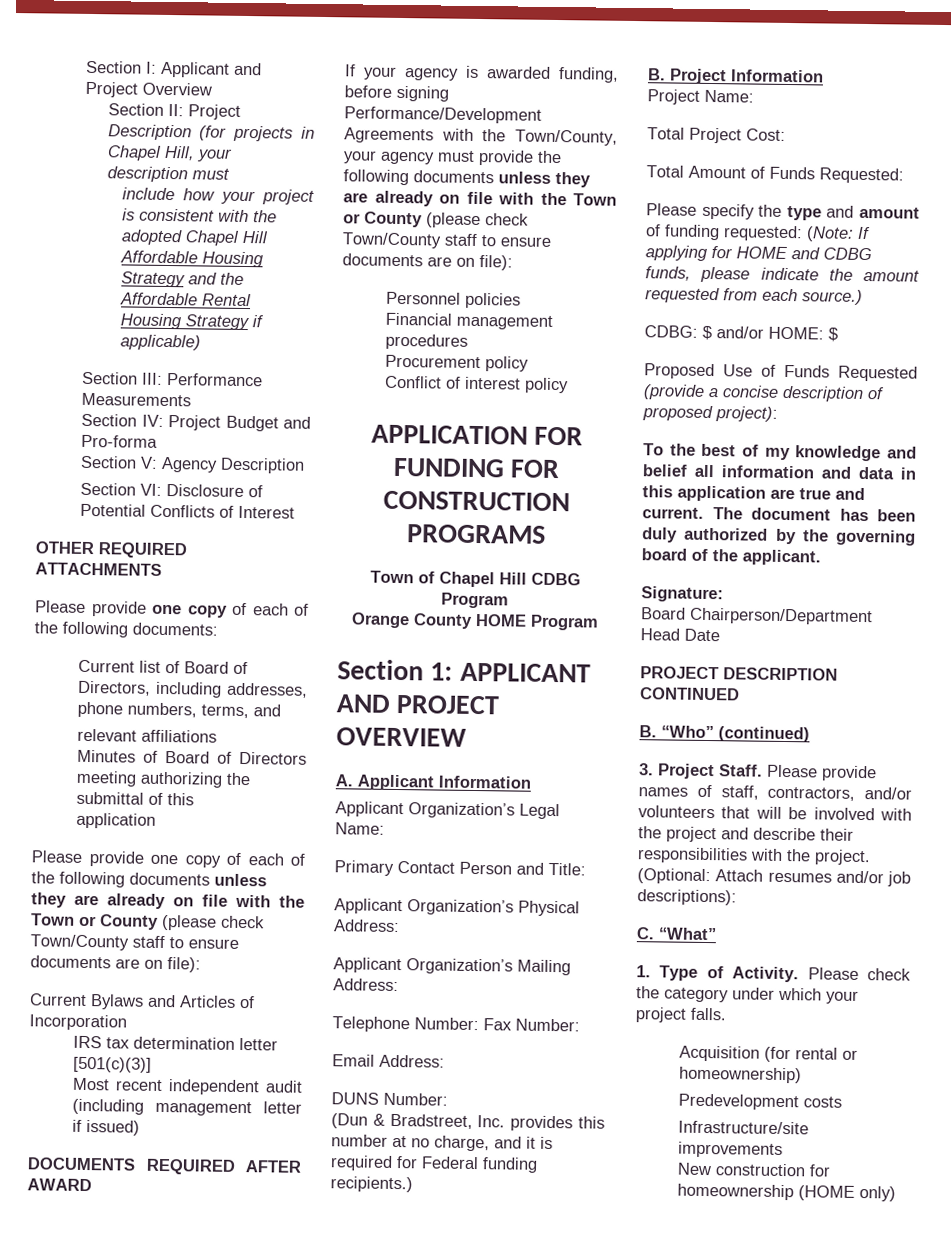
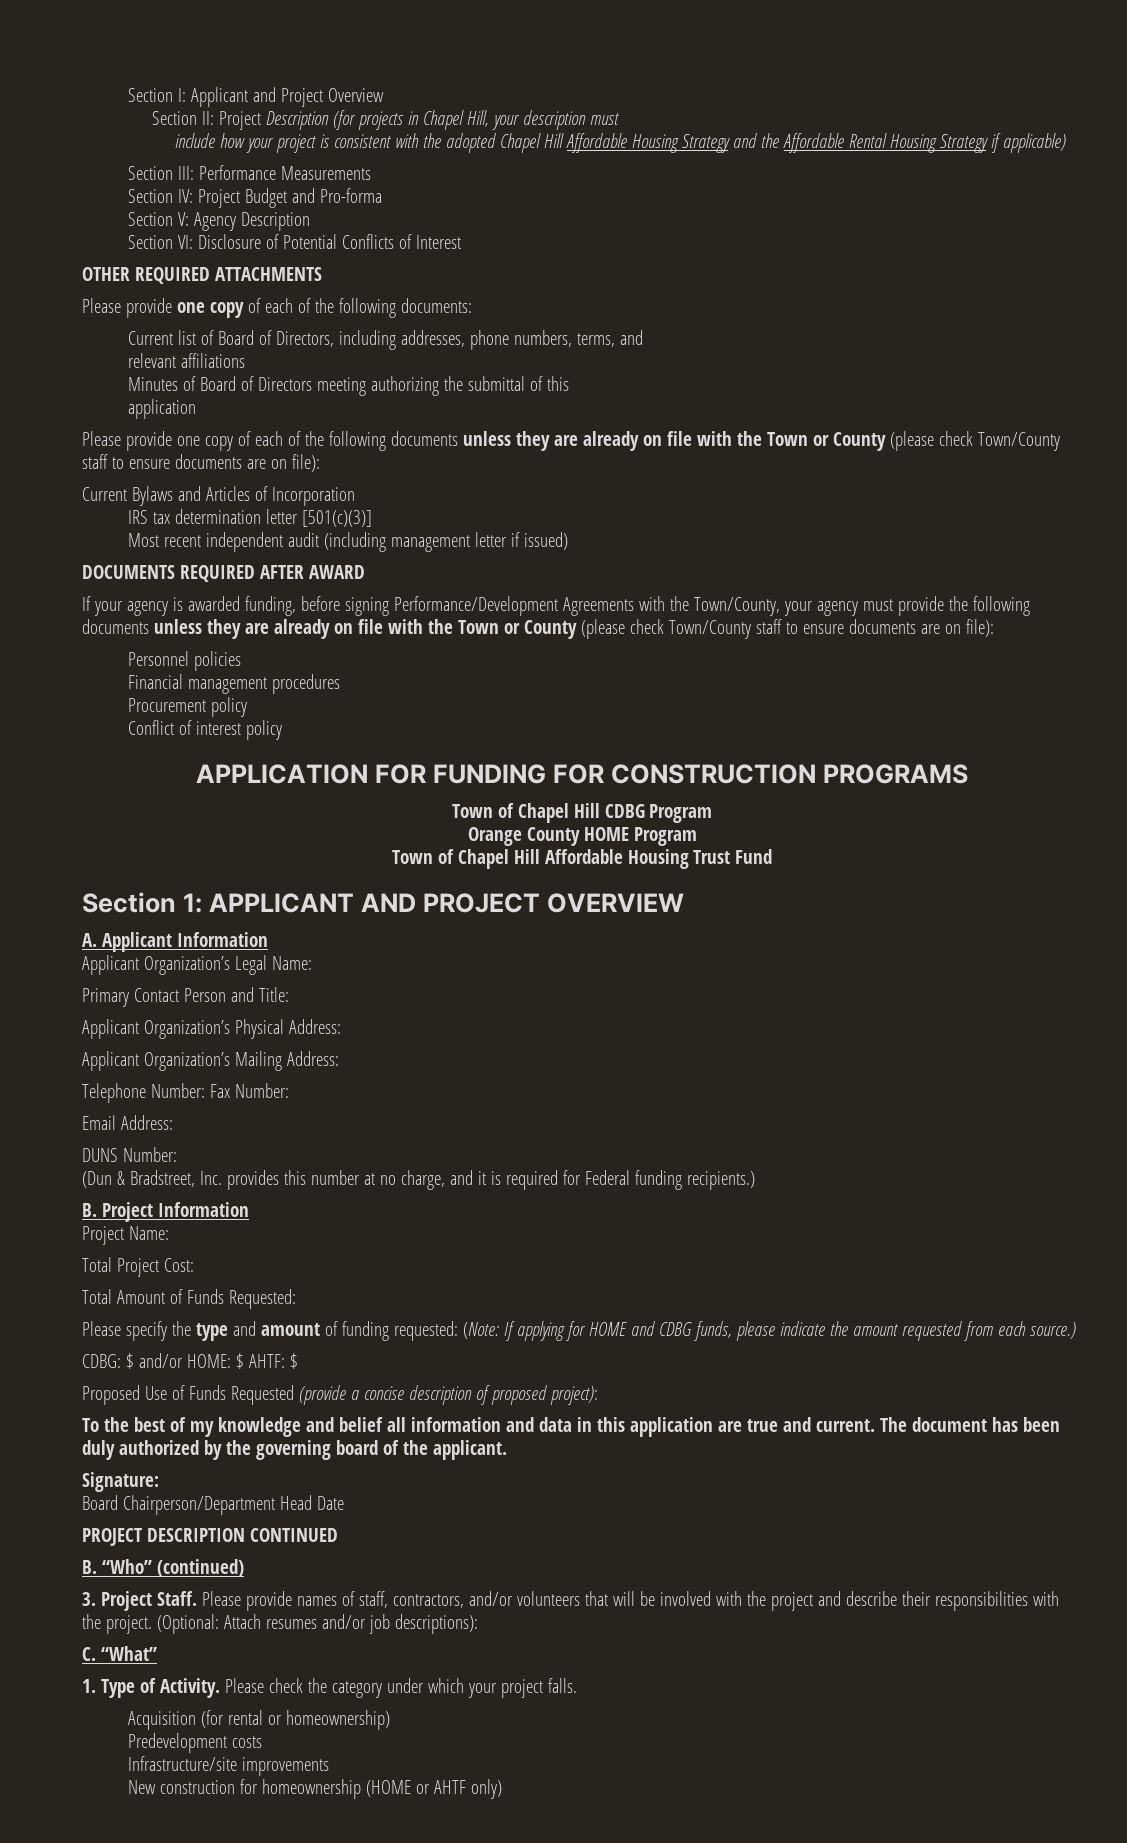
(599, 622) none -> [391,849,773,869] // Town of Chapel Hill Affordable Housing Trust Fund
(838, 334) none -> [248,1353,298,1369] AHTF: $
(856, 1193) none -> [416,1780,467,1794] or AHTF

